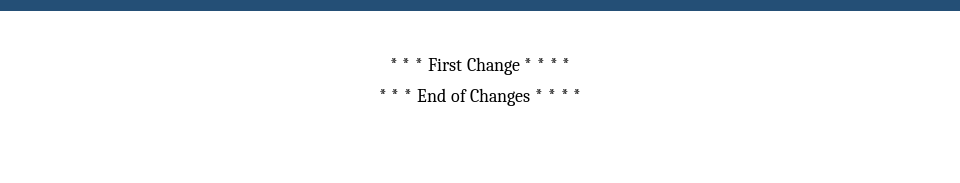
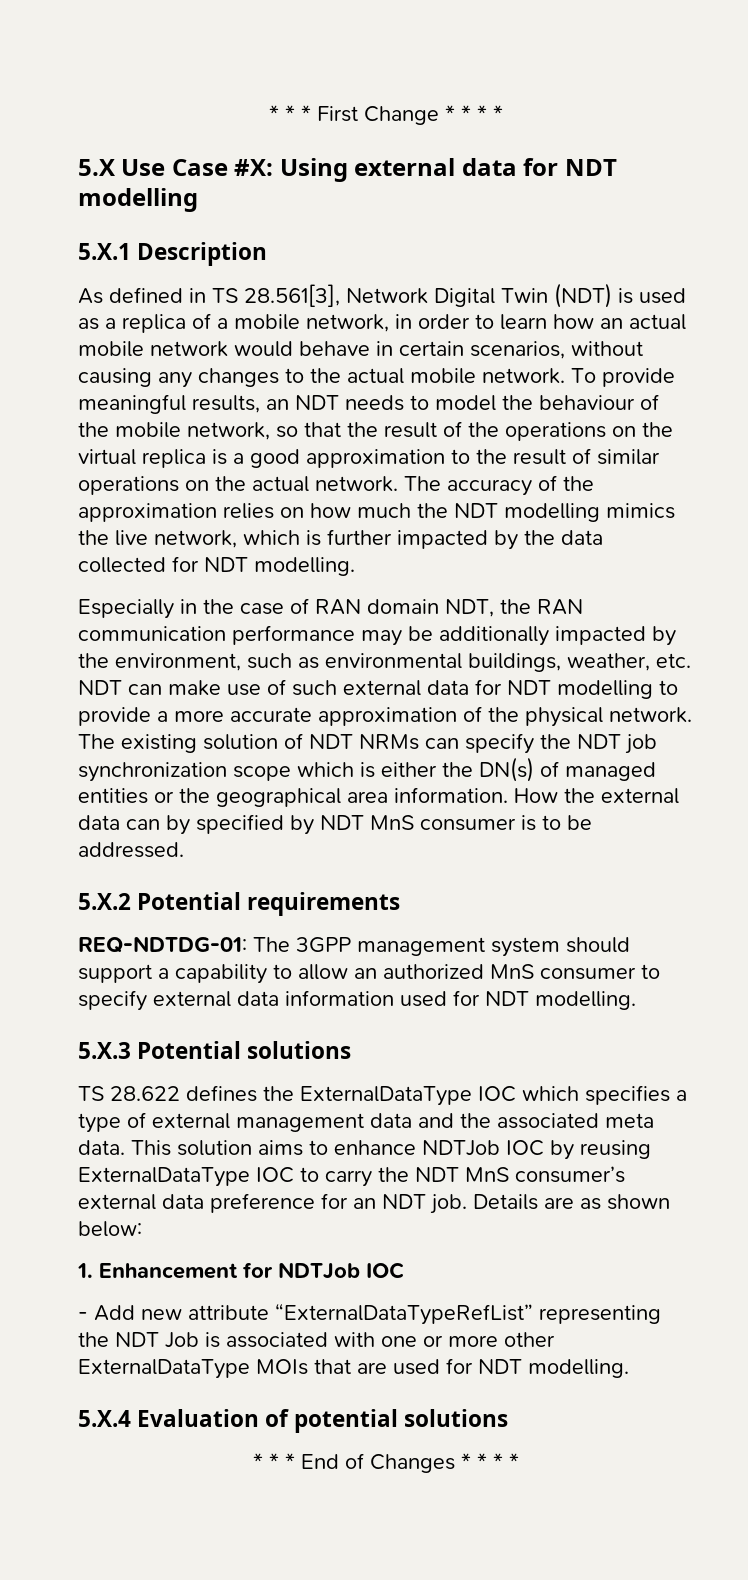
(571, 64) none -> [78,158,617,182] [78,188,198,212] [78,242,268,266] [78,283,686,308] [78,313,686,333] [78,341,643,359] [78,368,675,388] [78,394,659,414] [78,421,673,441] [78,448,660,468] [78,475,594,496] [78,503,675,522] [78,529,603,550] [78,556,355,576] [78,598,583,619] [78,625,676,646] [78,653,691,672] [78,679,678,699] [78,706,692,727] [78,733,657,754] [78,757,656,782] [78,787,679,807] [78,814,592,835] [78,842,184,858] [78,892,401,916] [78,936,630,957] [78,964,660,984] [78,990,636,1011] [78,1041,352,1059] [78,1085,687,1106] [78,1112,654,1133] [78,1140,651,1160] [78,1166,625,1187] [78,1193,670,1214] [78,1221,142,1237] [77,1262,404,1280] [78,1303,661,1325] [78,1332,555,1348] [78,1358,629,1379] [78,1409,509,1433] // 5.X Use Case #X: Using external data for NDT modelling // 5.X.1 Description // As defined in TS 28.561[3], Network Digital Twin (NDT) is used as a replica of a mobile network, in order to learn how an actual mobile network would behave in certain scenarios, without causing any changes to the actual mobile network. To provide meaningful results, an NDT needs to model the behaviour of the mobile network, so that the result of the operations on the virtual replica is a good approximation to the result of similar operations on the actual network. The accuracy of the approximation relies on how much the NDT modelling mimics the live network, which is further impacted by the data collected for NDT modelling. // Especially in the case of RAN domain NDT, the RAN communication performance may be additionally impacted by the environment, such as environmental buildings, weather, etc. NDT can make use of such external data for NDT modelling to provide a more accurate approximation of the physical network. The existing solution of NDT NRMs can specify the NDT job synchronization scope which is either the DN(s) of managed entities or the geographical area information. How the external data can by specified by NDT MnS consumer is to be addressed. // 5.X.2 Potential requirements // REQ-NDTDG-01: The 3GPP management system should support a capability to allow an authorized MnS consumer to specify external data information used for NDT modelling. // 5.X.3 Potential solutions // TS 28.622 defines the ExternalDataType IOC which specifies a type of external management data and the associated meta data. This solution aims to enhance NDTJob IOC by reusing ExternalDataType IOC to carry the NDT MnS consumer’s external data preference for an NDT job. Details are as shown below: // 1. Enhancement for NDTJob IOC // - Add new attribute “ExternalDataTypeRefList” representing the NDT Job is associated with one or more other ExternalDataType MOIs that are used for NDT modelling. // 5.X.4 Evaluation of potential solutions

